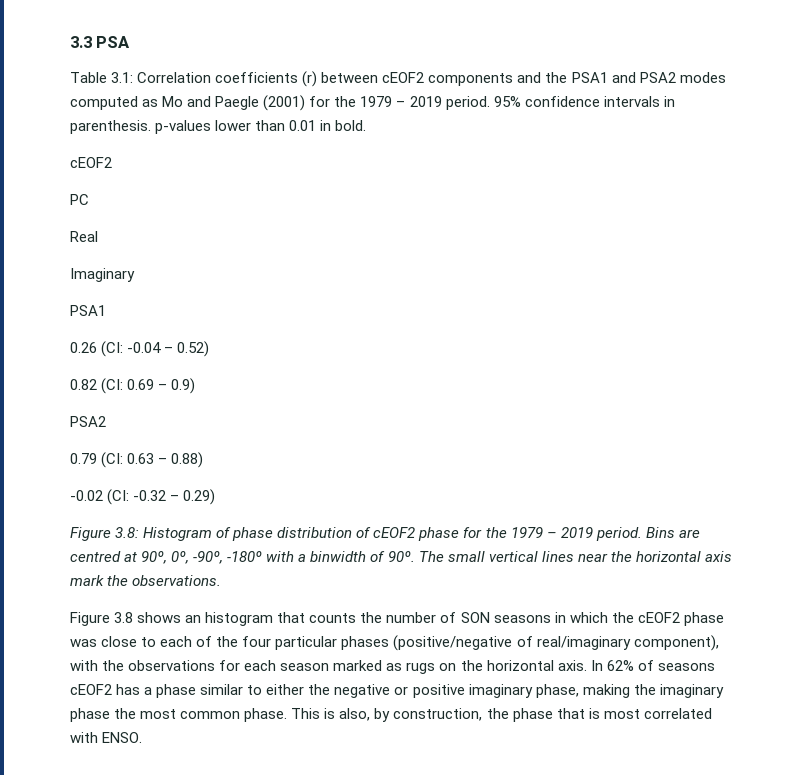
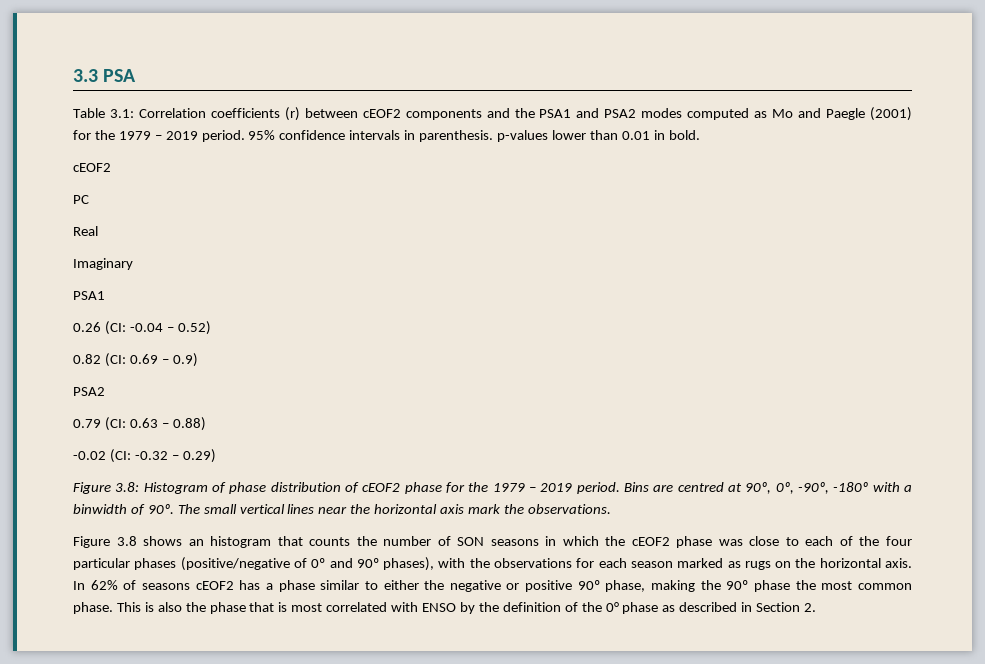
[536,635,719,651] real/imaginary component), -> [311,557,435,571] 0º and 90º phases),
[468,684,533,698] imaginary -> [577,580,600,590] 90º
[659,684,724,698] imaginary -> [726,580,749,590] 90º
[339,708,483,722] also, by construction, -> [157,602,182,612] also
[102,732,143,743] ENSO. -> [422,602,817,614] ENSO by the definition of the 0° phase as described in Section 2.

